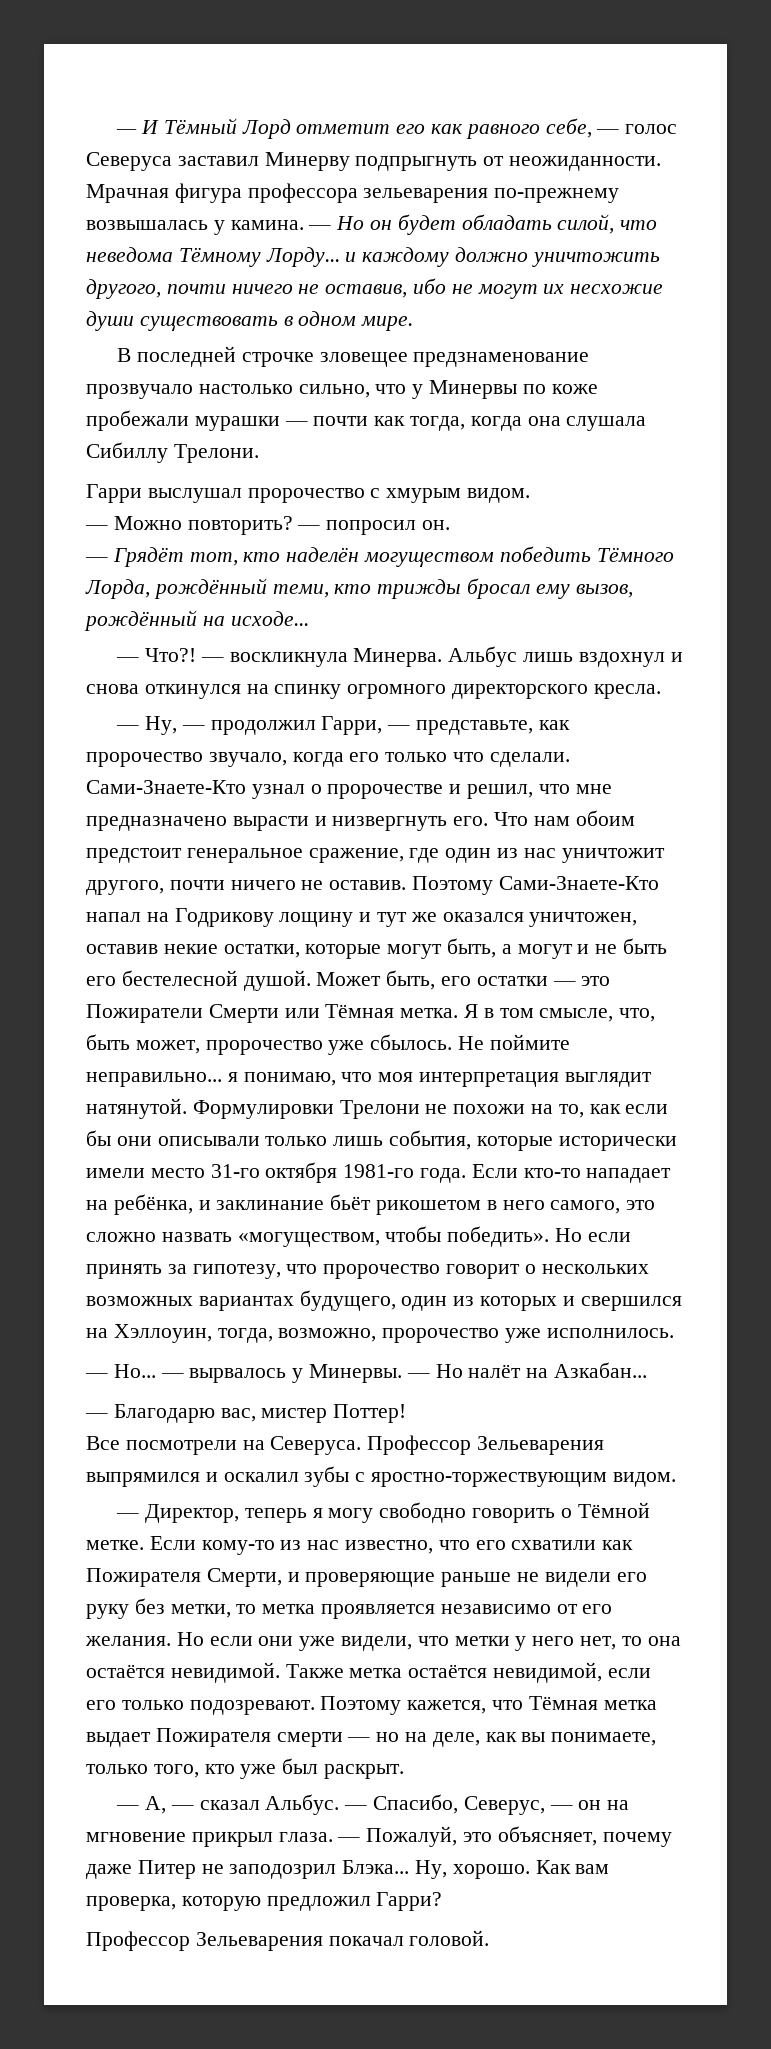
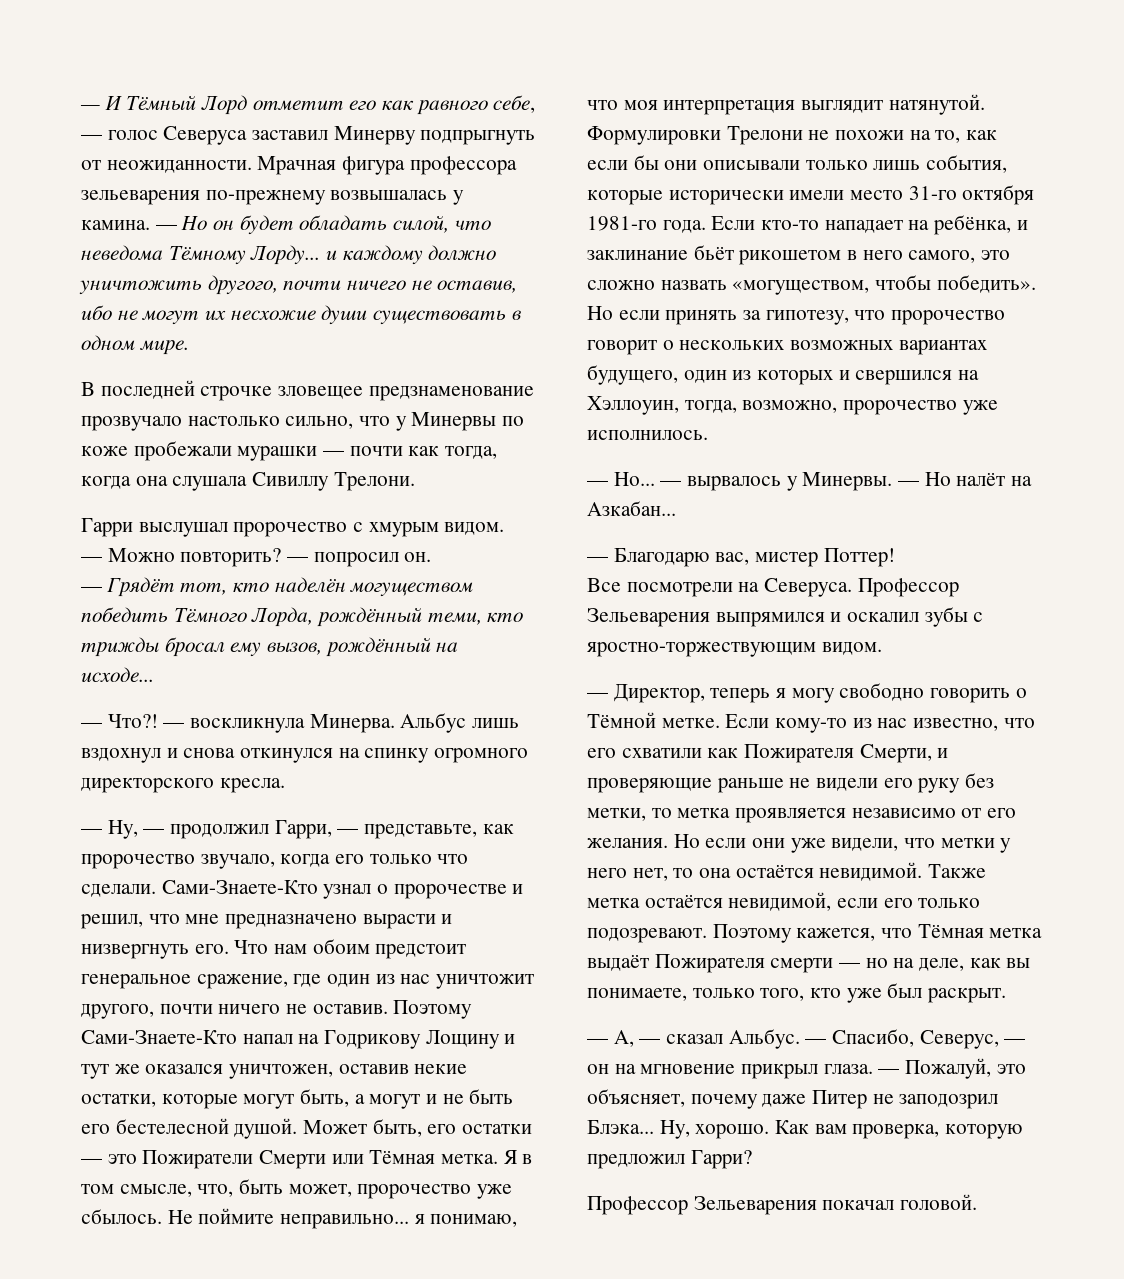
[86,442,168,463] Сибиллу -> [252,472,330,491] Сивиллу
[279,912,354,927] лощину -> [425,1030,500,1049] Лощину
[86,1732,151,1747] выдает -> [587,954,649,971] выдаёт

